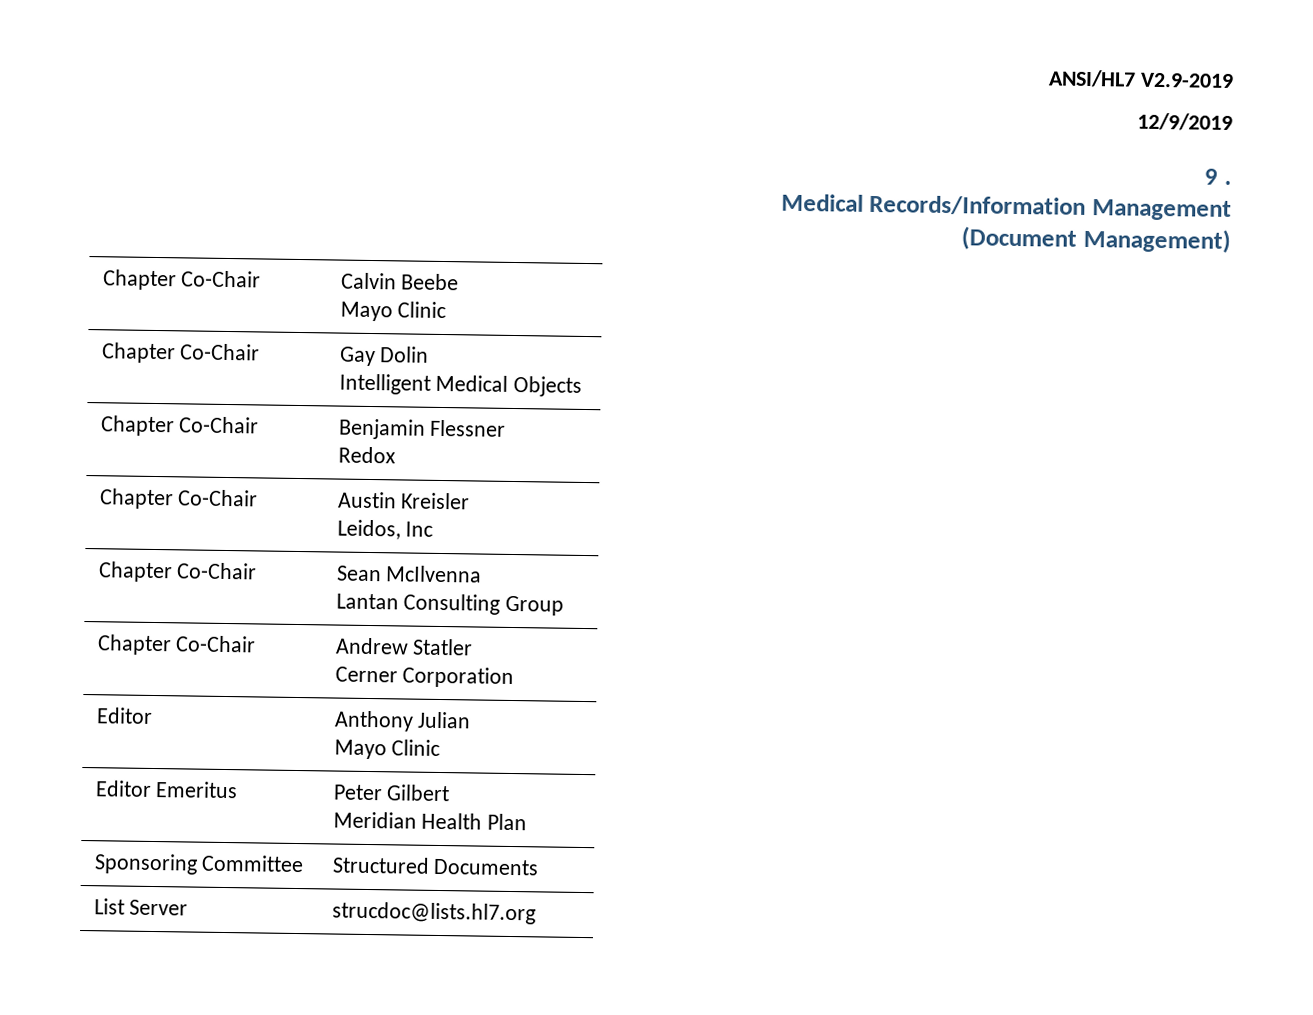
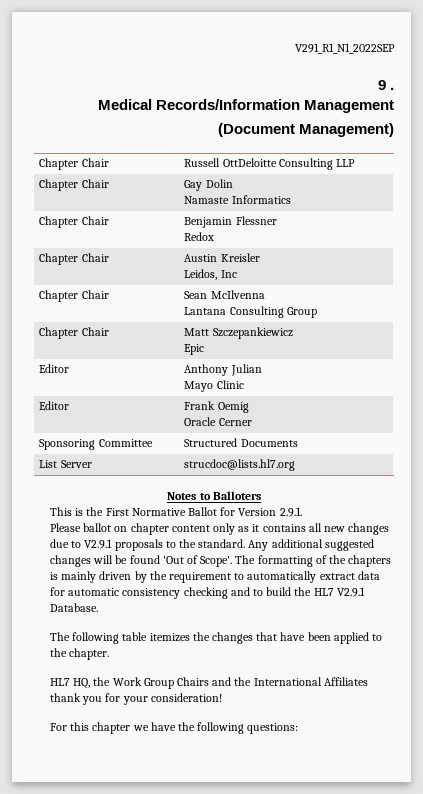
[1048,69,1234,89] [1137,112,1233,132] ANSI/HL7 V2.9-2019 // 12/9/2019 -> [295,43,395,54] V291_R1_N1_2022SEP
[181,270,262,288] [340,272,460,291] [339,301,447,322] [100,342,261,364] Co-Chair | Calvin Beebe // Mayo Clinic // Chapter Co-Chair -> [81,158,109,167] [184,158,356,170] [39,179,109,191] Chair | Russell OttDeloitte Consulting LLP // Chapter Chair
[338,373,583,397] [99,415,260,437] Intelligent Medical Objects // Chapter Co-Chair -> [184,195,291,204] [39,216,109,228] Namaste Informatics // Chapter Chair
[177,489,259,507] Co-Chair -> [81,253,109,262] Chair
[176,562,258,580] Co-Chair -> [81,290,109,299] Chair
[335,593,399,610] Lantan -> [184,307,227,315] Lantana
[175,635,257,653] [334,637,474,656] [334,666,515,689] Co-Chair | Andrew Statler // Cerner Corporation -> [81,327,109,336] [184,327,293,339] [184,344,205,355] Chair | Matt Szczepankiewicz // Epic
[155,781,239,799] [332,784,451,802] [332,811,528,831] Emeritus | Peter Gilbert // Meridian Health Plan -> [184,401,249,413] [184,417,252,426] | Frank Oemig // Oracle Cerner
(536, 913) none -> [167,491,261,500] [49,507,302,517] [49,523,390,535] [49,539,374,551] [49,555,392,567] [49,571,380,583] [49,587,365,599] [49,603,98,612] [49,632,383,644] [49,648,110,660] [49,677,368,689] [49,693,222,705] [49,722,299,734] // Notes to Balloters // This is the First Normative Ballot for Version 2.9.1. // Please ballot on chapter content only as it contains all new changes due to V2.9.1 proposals to the standard. Any additional suggested changes will be found 'Out of Scope'. The formatting of the chapters is mainly driven by the requirement to automatically extract data for automatic consistency checking and to build the HL7 V2.9.1 Database. // The following table itemizes the changes that have been applied to the chapter. // HL7 HQ, the Work Group Chairs and the International Affiliates thank you for your consideration! // For this chapter we have the following questions:

